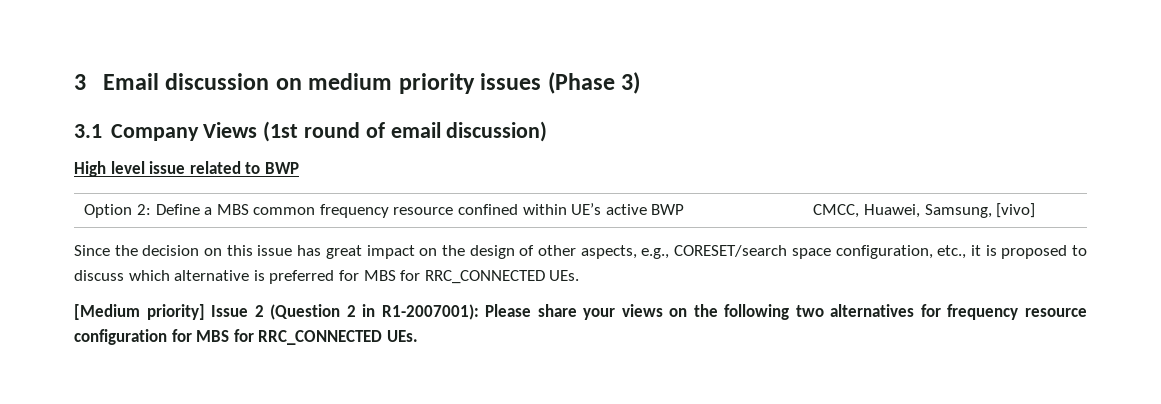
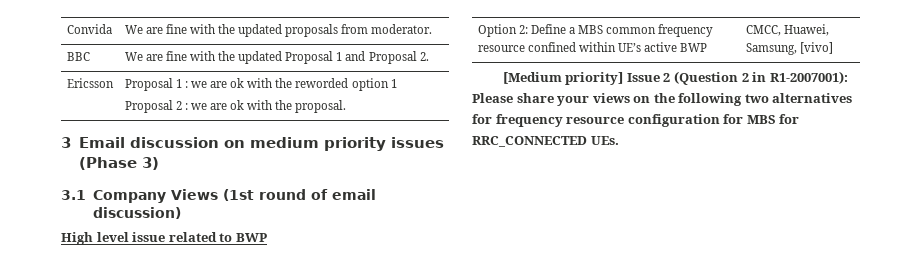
(74, 82) none -> [66,24,112,34] [124,24,433,37] [66,52,90,61] [124,51,429,64] [66,78,114,88] [124,78,397,91] [124,100,347,113] Convida | We are fine with the updated proposals from moderator. // BBC | We are fine with the updated Proposal 1 and Proposal 2. // Ericsson | Proposal 1 : we are ok with the reworded option 1 // Proposal 2 : we are ok with the proposal. //
[74,245,1087,259] [74,270,580,284] // Since the decision on this issue has great impact on the design of other aspects, e.g., CORESET/search space configuration, etc., it is proposed to discuss which alternative is preferred for MBS for RRC_CONNECTED UEs. -> (833, 48) none

